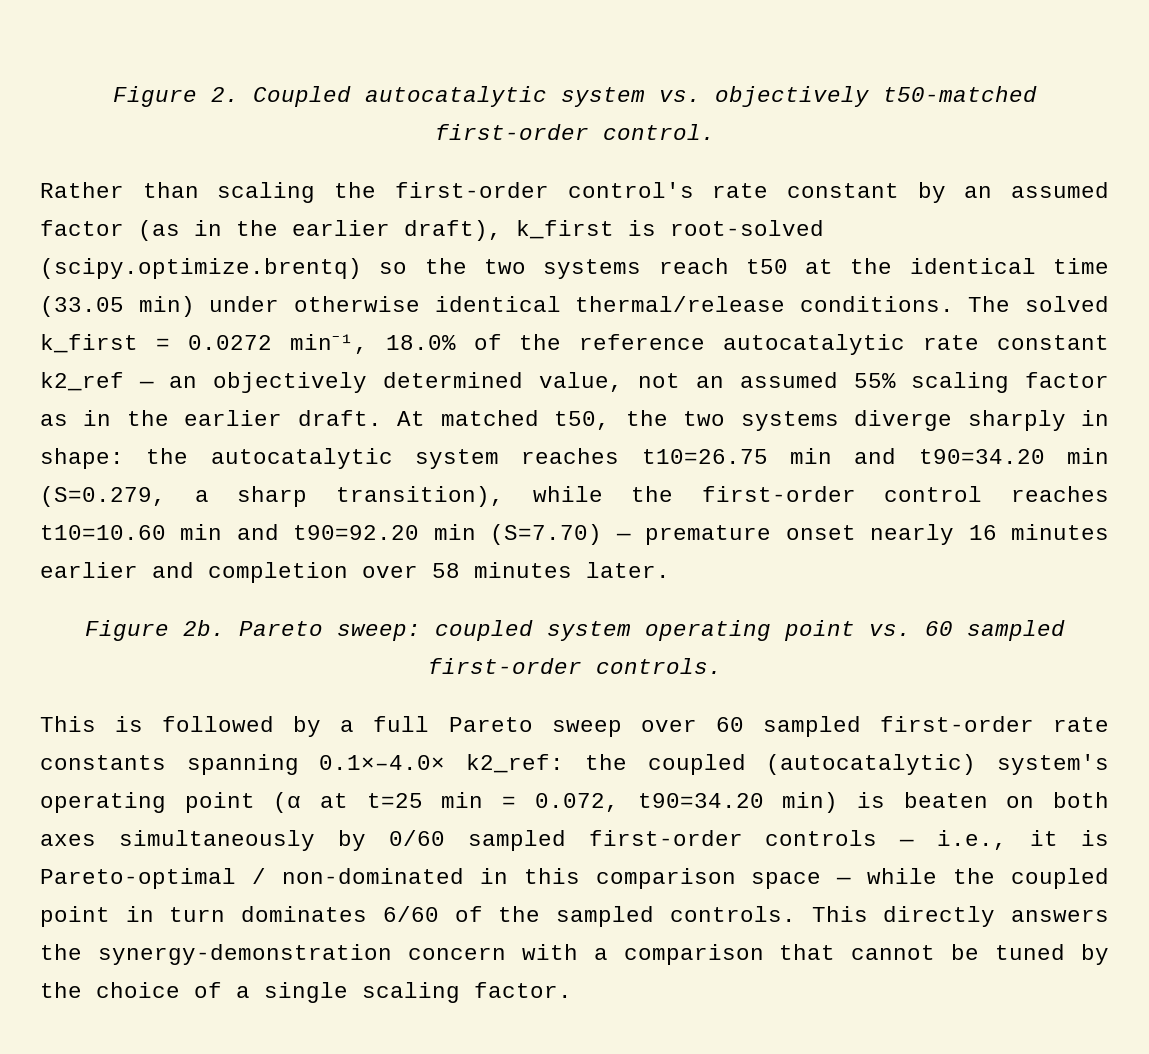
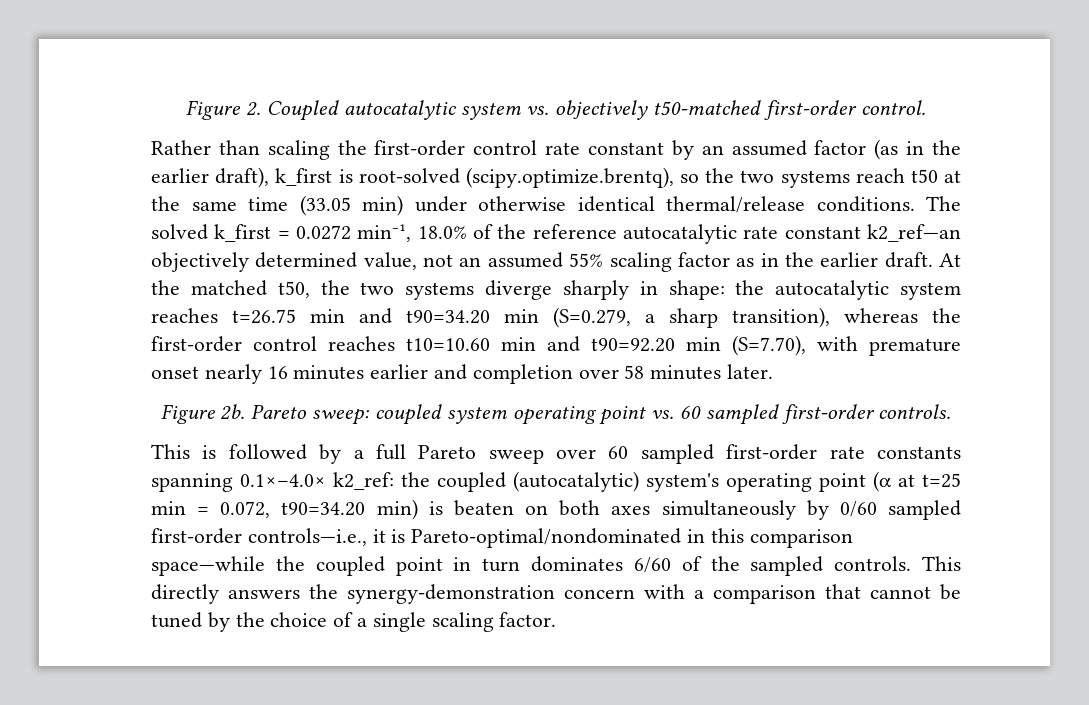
[567,182,694,198] control's -> [473,140,538,155] control
[40,258,362,279] (scipy.optimize.brentq) -> [465,167,674,188] (scipy.optimize.brentq),
[909,258,1036,274] identical -> [191,201,237,211] same
[40,372,198,391] k2_ref — an -> [866,224,961,242] k2_ref—an
(426, 418) none -> [151,280,180,295] the
[641,449,768,464] t10=26.75 -> [232,309,296,324] t=26.75
[532,486,603,502] while -> [844,308,918,323] whereas
[490,524,631,545] (S=7.70) — -> [732,335,858,356] (S=7.70), with
[765,830,1109,850] [40,868,938,889] controls — i.e., it is Pareto-optimal / non-dominated in this comparison space — while -> [247,528,853,548] [151,556,265,576] controls—i.e., it is Pareto-optimal/nondominated in this comparison space—while

